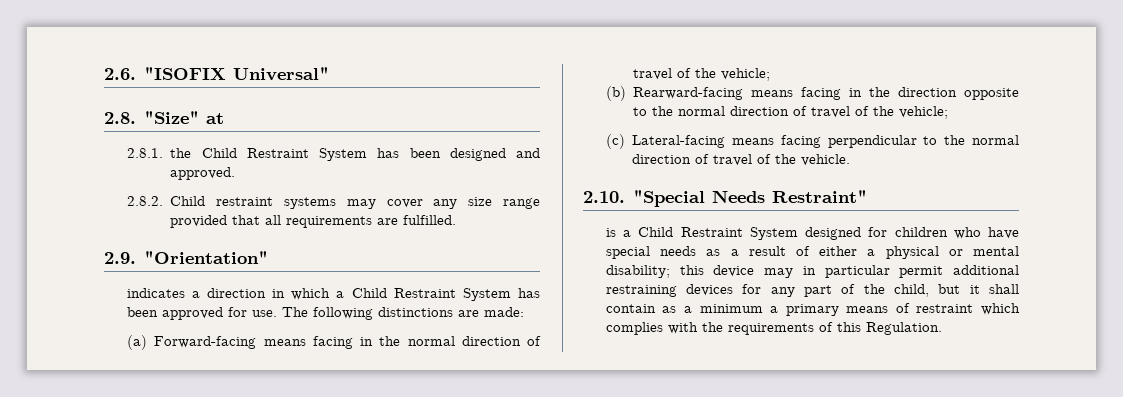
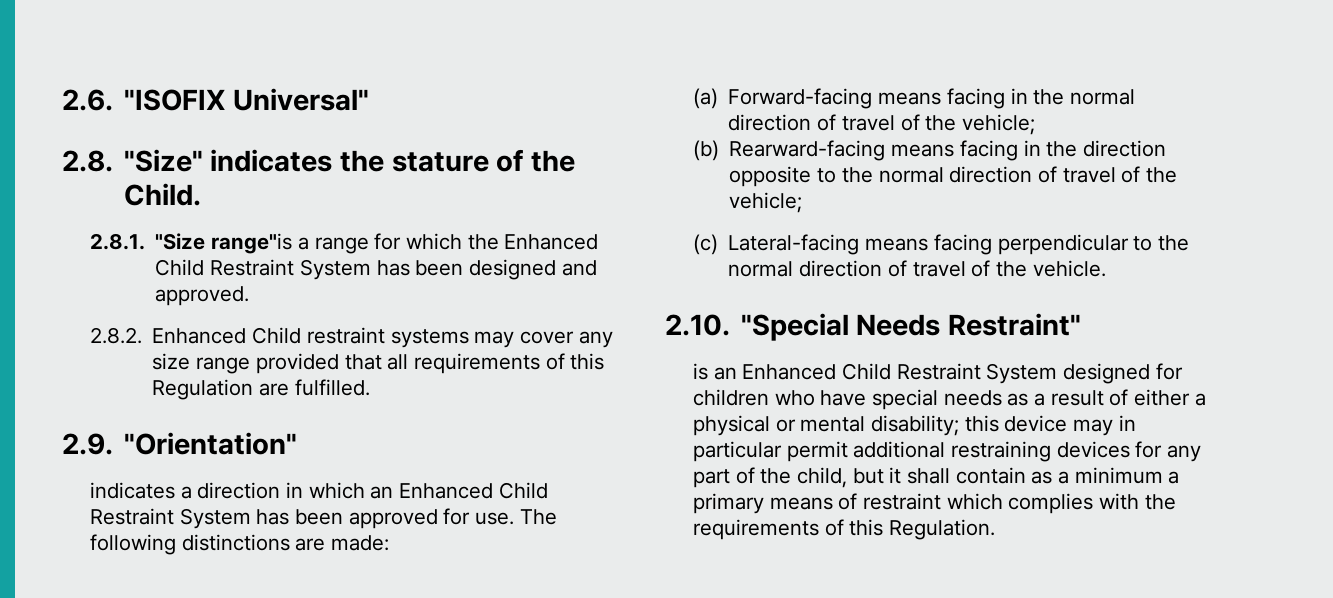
[205,113,224,124] [126,148,192,158] at // 2.8.1. the -> [210,149,575,172] [123,183,201,206] [89,233,599,254] indicates the stature of the Child. // 2.8.1. "Size range"is a range for which the Enhanced
(163, 201) none -> [152,328,247,344] Enhanced
(373, 222) none -> [545,353,605,370] [152,379,254,400] of this Regulation
[336,291,345,298] a -> [370,483,494,499] an Enhanced
[623,230,632,237] a -> [713,364,837,380] an Enhanced

